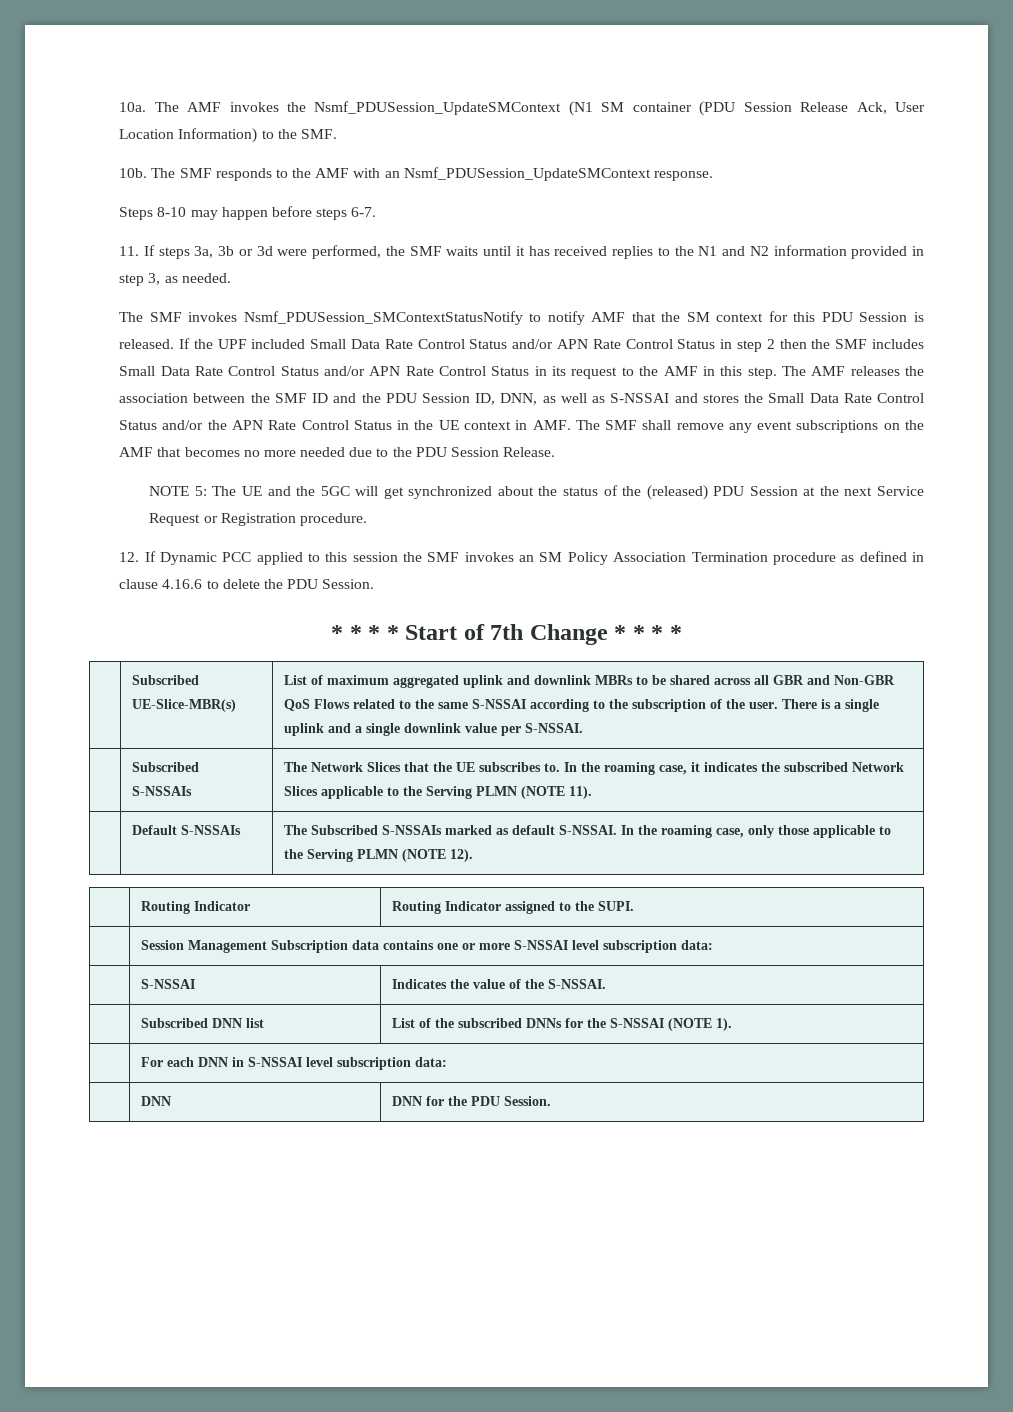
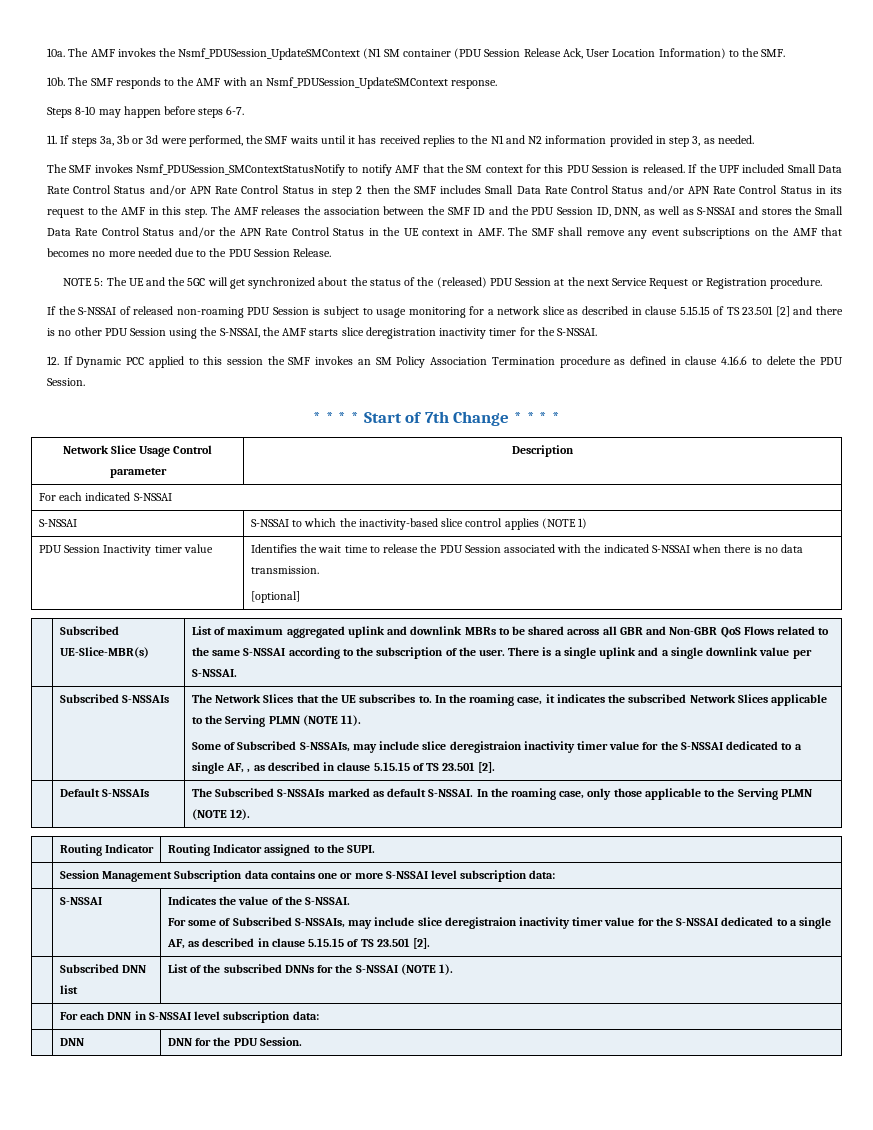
(367, 519) none -> [47,306,843,318] [47,327,598,339] // If the S-NSSAI of released non-roaming PDU Session is subject to usage monitoring for a network slice as described in clause 5.15.15 of TS 23.501 [2] and there is no other PDU Session using the S-NSSAI, the AMF starts slice deregistration inactivity timer for the S-NSSAI.
(682, 632) none -> [62,445,213,457] [109,468,167,478] [512,445,574,457] [38,492,172,501] [38,519,77,527] [250,518,587,530] [38,544,213,556] [250,544,804,553] [250,566,319,574] [250,591,300,603] // Network Slice Usage Control parameter | Description // For each indicated S-NSSAI // S-NSSAI | S-NSSAI to which the inactivity-based slice control applies (NOTE 1) // PDU Session Inactivity timer value | Identifies the wait time to release the PDU Session associated with the indicated S-NSSAI when there is no data transmission. // [optional]
(592, 792) none -> [191,741,802,753] [191,762,496,774] // Some of Subscribed S-NSSAIs, may include slice deregistraion inactivity timer value for the S-NSSAI dedicated to a single AF, , as described in clause 5.15.15 of TS 23.501 [2].
(606, 984) none -> [167,917,832,929] [166,938,430,949] // For some of Subscribed S-NSSAIs, may include slice deregistraion inactivity timer value for the S-NSSAI dedicated to a single AF, as described in clause 5.15.15 of TS 23.501 [2].

